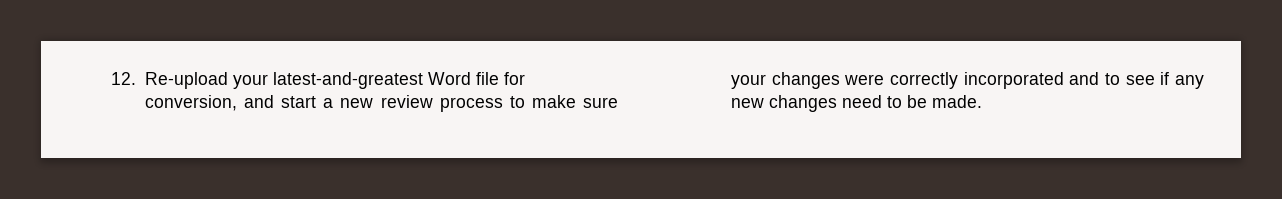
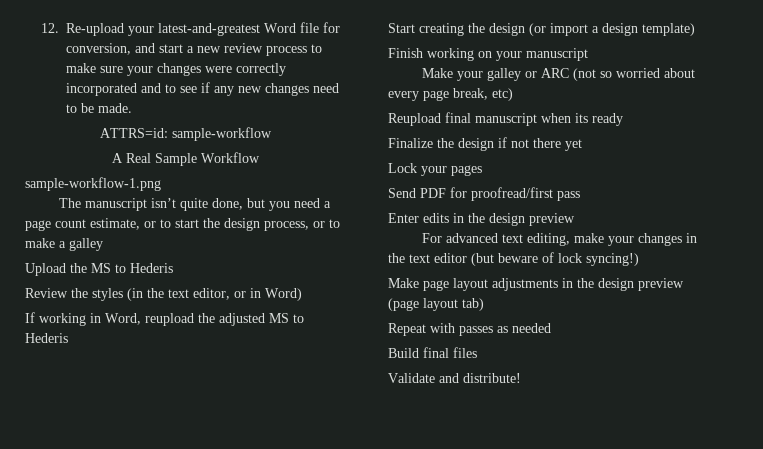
(982, 101) none -> [100,127,272,141] [112,152,260,166] [25,177,161,191] [58,198,331,211] [25,218,340,231] [25,238,103,251] [25,263,173,276] [25,288,302,301] [25,312,304,326] [25,333,68,343] [388,23,695,36] [388,48,588,61] [421,68,695,81] [388,88,513,101] [388,112,623,126] [388,137,582,151] [388,163,482,176] [388,187,580,201] [388,213,575,226] [421,233,697,246] [388,252,639,266] [388,278,684,291] [388,298,484,311] [388,323,551,336] [388,347,477,358] [388,373,521,383] // ATTRS=id: sample-workflow // A Real Sample Workflow // sample-workflow-1.png // The manuscript isn’t quite done, but you need a page count estimate, or to start the design process, or to make a galley // Upload the MS to Hederis // Review the styles (in the text editor, or in Word) // If working in Word, reupload the adjusted MS to Hederis // Start creating the design (or import a design template) // Finish working on your manuscript // Make your galley or ARC (not so worried about every page break, etc) // Reupload final manuscript when its ready // Finalize the design if not there yet // Lock your pages // Send PDF for proofread/first pass // Enter edits in the design preview // For advanced text editing, make your changes in the text editor (but beware of lock syncing!) // Make page layout adjustments in the design preview (page layout tab) // Repeat with passes as needed // Build final files // Validate and distribute!

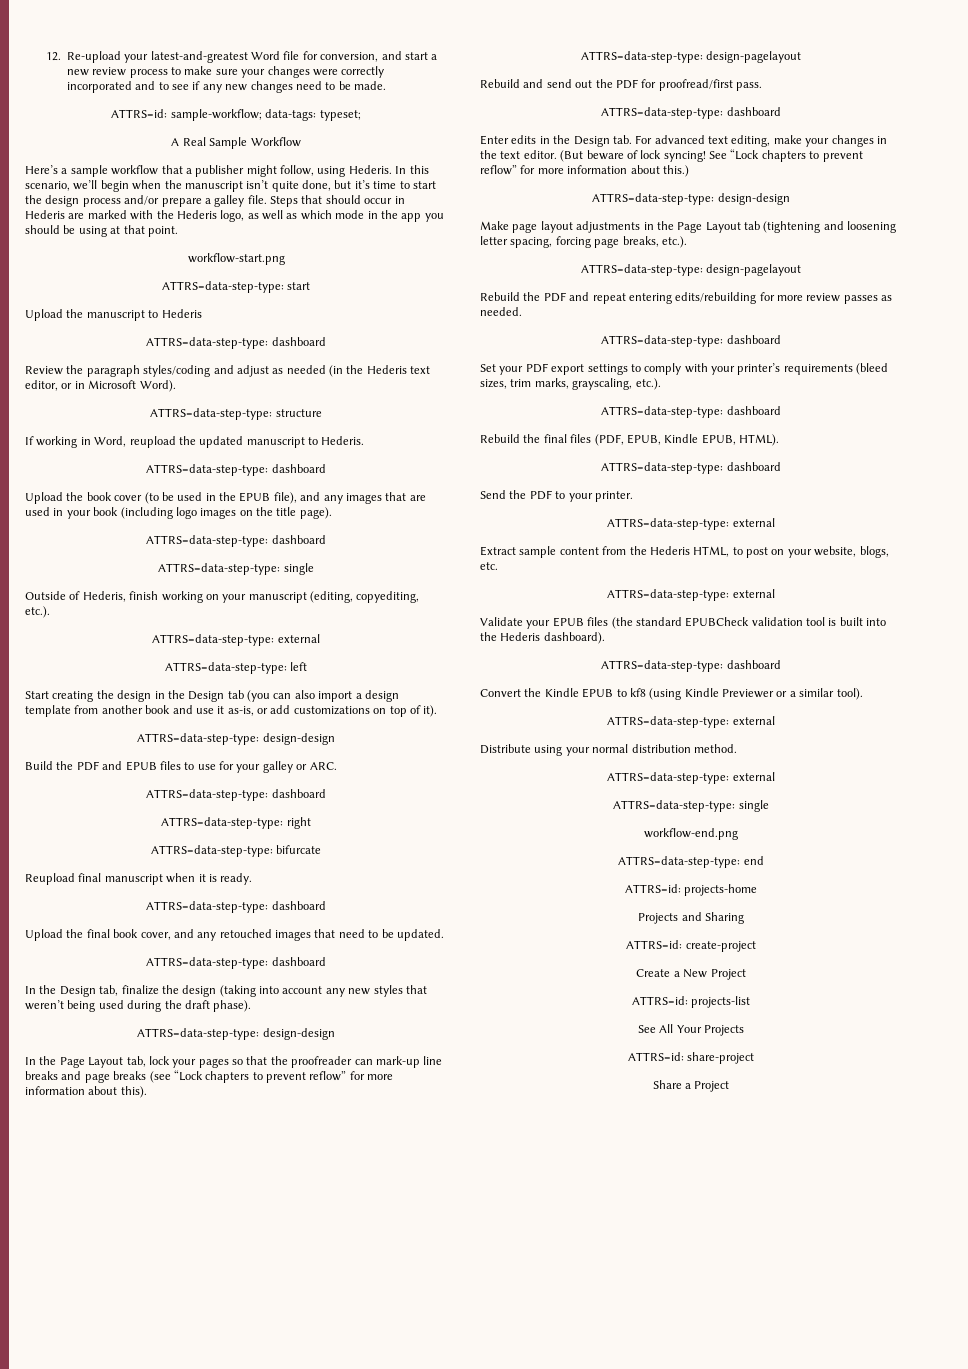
[172,127,272,141] sample-workflow -> [170,109,361,121] sample-workflow; data-tags: typeset;
[25,177,161,191] [58,198,81,208] sample-workflow-1.png // The -> [25,165,429,177] [25,180,182,192] Here’s a sample workflow that a publisher might follow, using Hederis. In this scenario, we’ll begin when the
[268,198,331,211] [25,218,340,231] [25,238,103,251] [25,263,173,276] you need a page count estimate, or to start the design process, or to make a galley // Upload the MS to Hederis -> [354,180,436,189] [25,195,405,207] [25,210,444,222] [25,225,178,237] [187,253,285,265] [161,281,311,293] [25,309,202,321] [146,337,326,349] it’s time to start the design process and/or prepare a galley file. Steps that should occur in Hederis are marked with the Hederis logo, as well as which mode in the app you should be using at that point. // workflow-start.png // ATTRS=data-step-type: start // Upload the manuscript to Hederis // ATTRS=data-step-type: dashboard
[92,288,123,301] styles -> [86,365,326,377] paragraph styles/coding and adjust as needed
(164, 293) none -> [366,365,407,374] Hederis
[265,288,302,301] Word) -> [88,380,176,392] [150,408,322,420] Microsoft Word). // ATTRS=data-step-type: structure
[219,313,304,326] [25,333,68,343] [388,23,695,36] [388,48,588,61] [421,68,695,81] [388,88,513,101] [388,112,623,126] [388,137,582,151] [388,163,482,176] [388,187,580,201] adjusted MS to Hederis // Start creating the design (or import a design template) // Finish working on your manuscript // Make your galley or ARC (not so worried about every page break, etc) // Reupload final manuscript when its ready // Finalize the design if not there yet // Lock your pages // Send PDF for proofread/first pass -> [199,436,365,448] [146,464,326,476] [25,492,426,504] [25,507,332,519] [146,535,326,547] [158,563,314,575] [25,591,420,603] [25,606,50,618] [152,634,320,646] [164,662,308,674] [25,690,399,702] [25,705,438,717] [137,733,335,745] [25,761,337,773] [146,789,326,801] [161,817,311,829] [150,845,322,857] [25,873,253,885] [146,901,326,913] [25,929,444,941] [146,957,326,969] [25,985,427,997] [25,1000,252,1012] [137,1028,335,1040] [25,1056,443,1068] [25,1070,394,1083] [25,1086,147,1098] [580,51,802,63] [480,79,762,91] [601,107,781,119] updated manuscript to Hederis. // ATTRS=data-step-type: dashboard // Upload the book cover (to be used in the EPUB file), and any images that are used in your book (including logo images on the title page). // ATTRS=data-step-type: dashboard // ATTRS=data-step-type: single // Outside of Hederis, finish working on your manuscript (editing, copyediting, etc.). // ATTRS=data-step-type: external // ATTRS=data-step-type: left // Start creating the design in the Design tab (you can also import a design template from another book and use it as-is, or add customizations on top of it). // ATTRS=data-step-type: design-design // Build the PDF and EPUB files to use for your galley or ARC. // ATTRS=data-step-type: dashboard // ATTRS=data-step-type: right // ATTRS=data-step-type: bifurcate // Reupload final manuscript when it is ready. // ATTRS=data-step-type: dashboard // Upload the final book cover, and any retouched images that need to be updated. // ATTRS=data-step-type: dashboard // In the Design tab, finalize the design (taking into account any new styles that weren’t being used during the draft phase). // ATTRS=data-step-type: design-design // In the Page Layout tab, lock your pages so that the proofreader can mark-up line breaks and page breaks (see “Lock chapters to prevent reflow” for more information about this). // ATTRS=data-step-type: design-pagelayout // Rebuild and send out the PDF for proofread/first pass. // ATTRS=data-step-type: dashboard
[489,213,575,226] design preview // -> [573,135,632,147] Design tab.
[434,253,494,266] editor (but -> [523,150,584,162] editor. (But
[586,253,639,266] syncing!) -> [663,149,863,162] [480,165,689,177] [592,193,790,205] syncing! See “Lock chapters to prevent reflow” for more information about this.) // ATTRS=data-step-type: design-design
[598,278,684,291] [388,298,484,311] [388,323,551,336] [388,347,477,358] [388,373,521,383] design preview (page layout tab) // Repeat with passes as needed // Build final files // Validate and distribute! -> [677,221,897,233] [480,236,687,248] [580,264,802,276] [480,292,893,304] [480,307,522,316] [601,335,781,347] [480,363,889,375] [480,378,661,390] [601,406,781,418] [480,434,779,446] [601,462,781,474] [480,490,633,502] [607,518,775,530] [480,546,889,558] [480,562,498,570] [607,589,775,601] [480,617,887,629] [480,632,605,644] [601,660,781,672] [480,688,863,700] [607,716,775,728] [480,744,737,756] [607,772,775,784] [613,800,769,812] [644,828,738,840] [618,856,764,868] [624,884,758,896] [638,912,744,924] [626,940,756,952] [636,969,746,980] [631,996,751,1008] [637,1024,745,1036] [627,1052,755,1064] [652,1080,730,1092] Page Layout tab (tightening and loosening letter spacing, forcing page breaks, etc.). // ATTRS=data-step-type: design-pagelayout // Rebuild the PDF and repeat entering edits/rebuilding for more review passes as needed. // ATTRS=data-step-type: dashboard // Set your PDF export settings to comply with your printer’s requirements (bleed sizes, trim marks, grayscaling, etc.). // ATTRS=data-step-type: dashboard // Rebuild the final files (PDF, EPUB, Kindle EPUB, HTML). // ATTRS=data-step-type: dashboard // Send the PDF to your printer. // ATTRS=data-step-type: external // Extract sample content from the Hederis HTML, to post on your website, blogs, etc. // ATTRS=data-step-type: external // Validate your EPUB files (the standard EPUBCheck validation tool is built into the Hederis dashboard). // ATTRS=data-step-type: dashboard // Convert the Kindle EPUB to kf8 (using Kindle Previewer or a similar tool). // ATTRS=data-step-type: external // Distribute using your normal distribution method. // ATTRS=data-step-type: external // ATTRS=data-step-type: single // workflow-end.png // ATTRS=data-step-type: end // ATTRS=id: projects-home // Projects and Sharing // ATTRS=id: create-project // Create a New Project // ATTRS=id: projects-list // See All Your Projects // ATTRS=id: share-project // Share a Project

